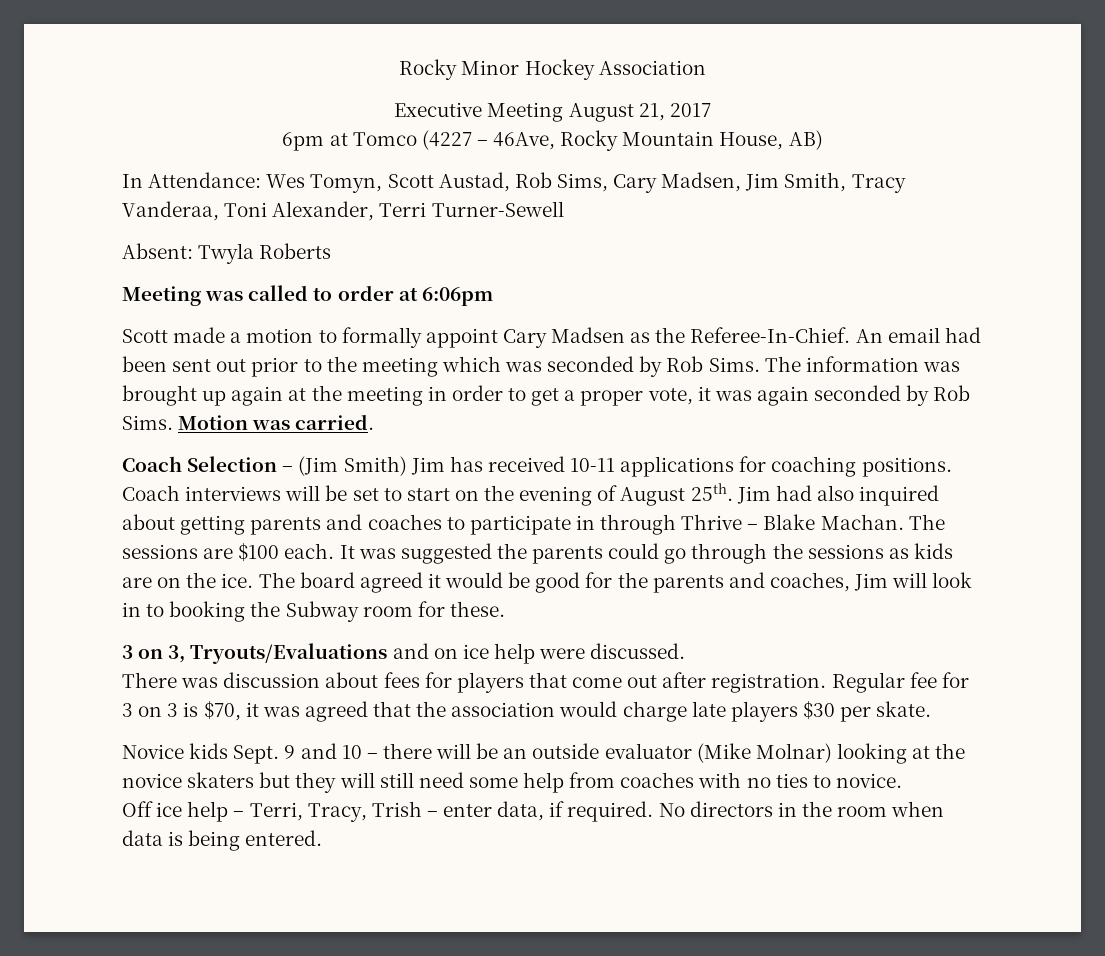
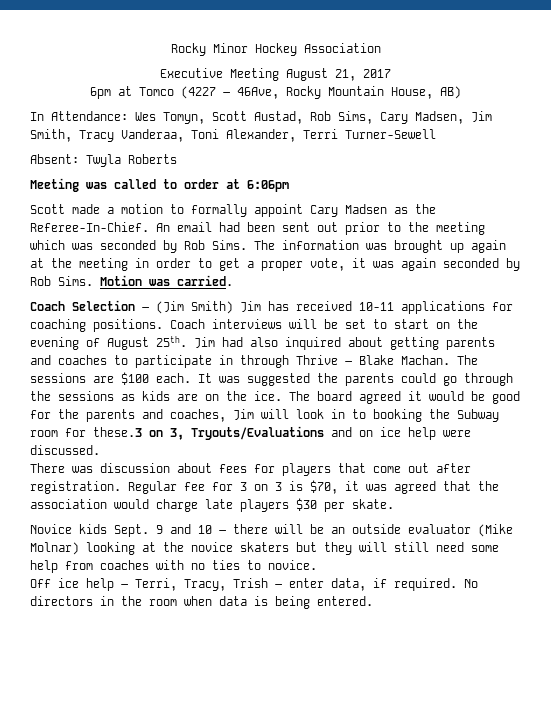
[449,601,505,617] [122,645,133,659] these. // 3 -> [93,427,142,437] these.3

